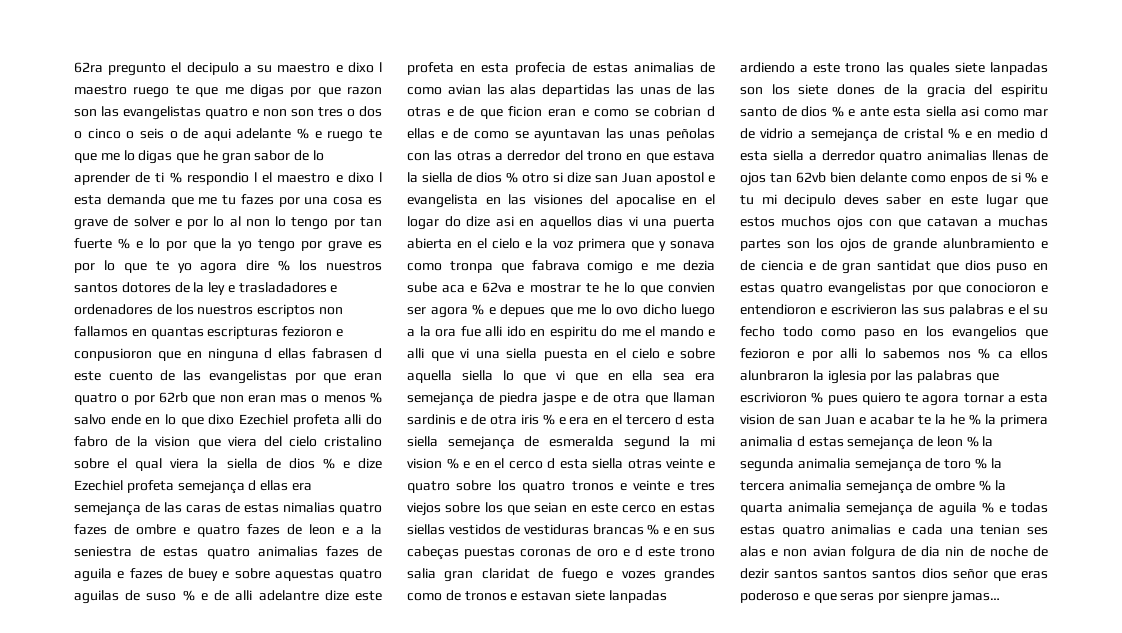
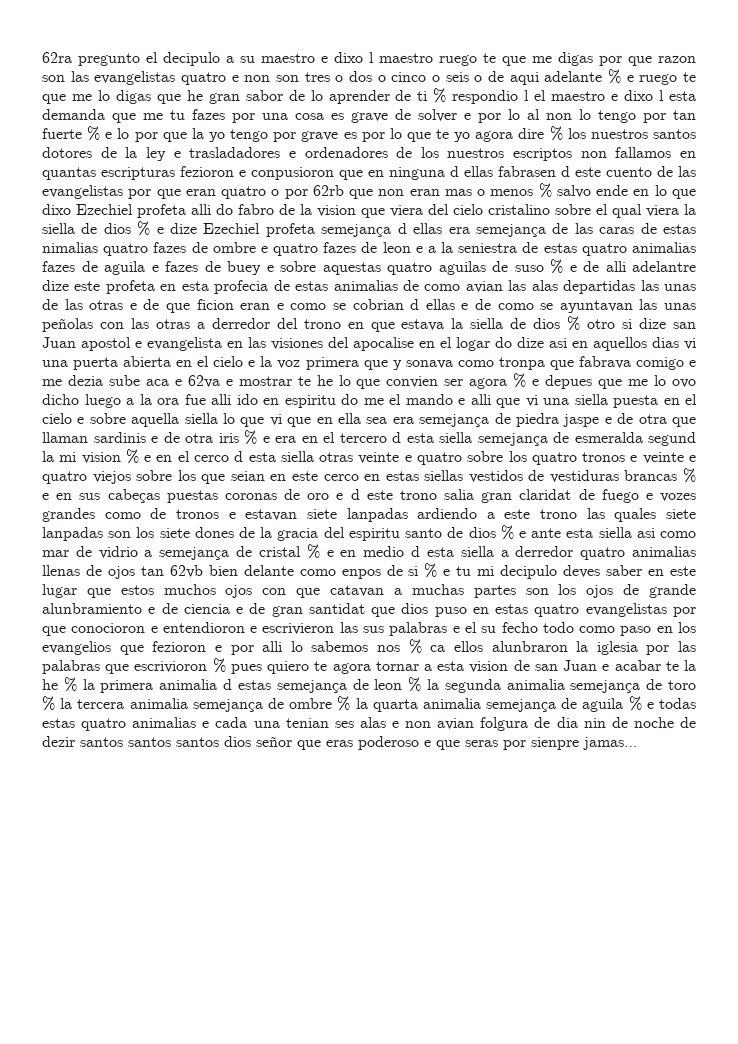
[690,481,715,491] tres -> [42,471,87,484] quatro

